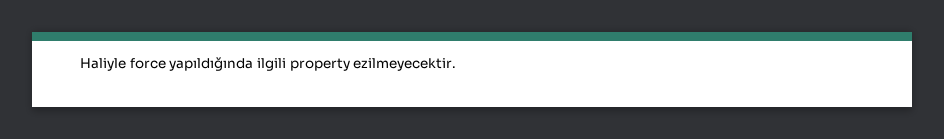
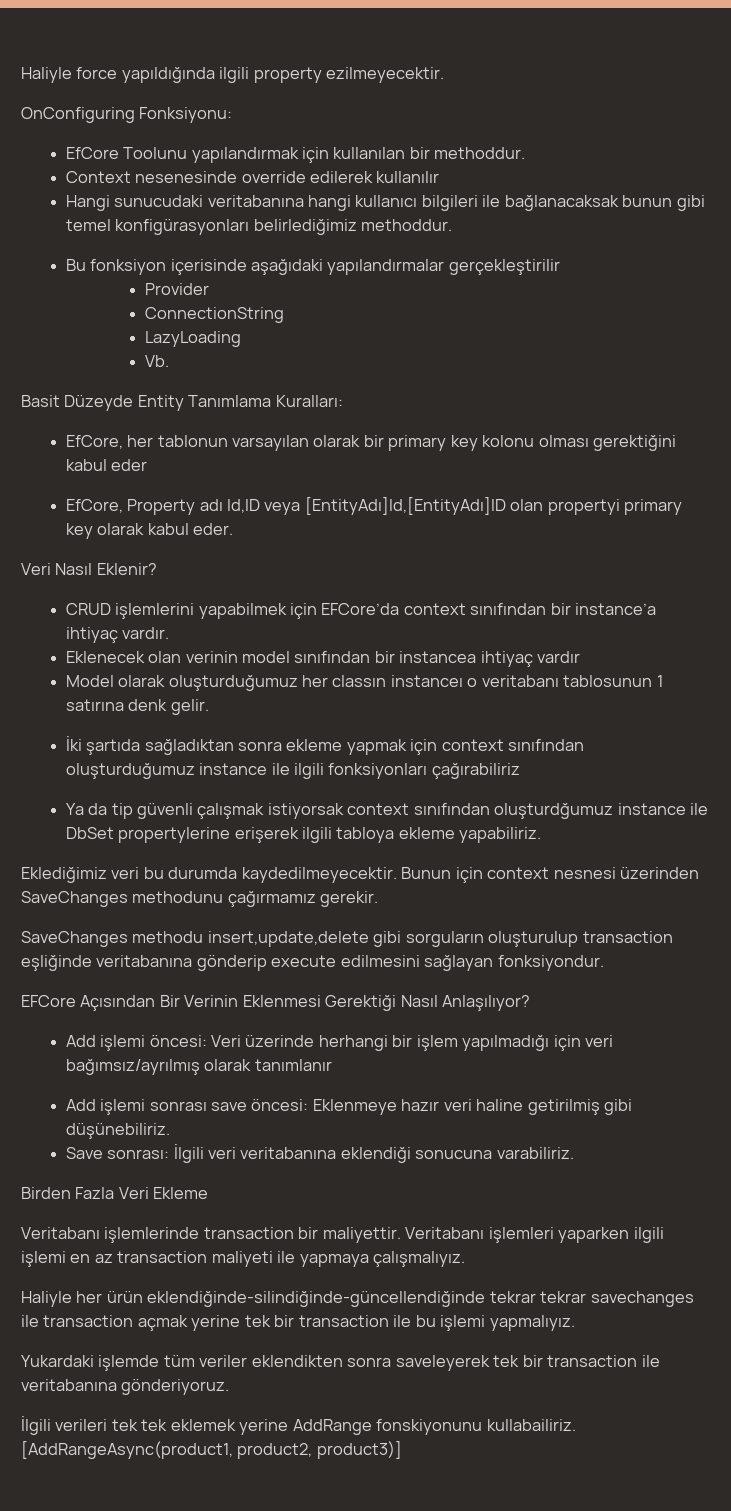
(457, 64) none -> [21,107,233,123] [65,147,526,163] [65,171,440,183] [65,195,705,211] [65,219,453,235] [65,259,560,275] [145,283,210,295] [145,307,285,323] [145,331,242,347] [145,355,170,367] [21,395,343,411] [65,435,677,451] [65,459,148,471] [65,497,683,515] [65,523,234,539] [21,563,157,575] [65,603,657,619] [65,627,170,643] [65,651,581,667] [65,675,663,691] [65,699,209,715] [65,736,585,755] [65,763,520,779] [65,803,709,819] [65,827,542,843] [21,867,700,883] [21,891,379,907] [21,931,673,947] [21,955,604,971] [21,995,531,1011] [65,1035,614,1051] [65,1059,332,1075] [65,1099,633,1115] [65,1123,170,1139] [65,1144,574,1163] [21,1187,209,1199] [21,1227,664,1243] [21,1251,466,1267] [21,1291,694,1307] [21,1315,575,1331] [21,1355,660,1371] [21,1379,230,1395] [21,1416,576,1435] [21,1441,402,1459] // OnConfiguring Fonksiyonu: // EfCore Toolunu yapılandırmak için kullanılan bir methoddur. // Context nesenesinde override edilerek kullanılır // Hangi sunucudaki veritabanına hangi kullanıcı bilgileri ile bağlanacaksak bunun gibi temel konfigürasyonları belirlediğimiz methoddur. // Bu fonksiyon içerisinde aşağıdaki yapılandırmalar gerçekleştirilir // Provider // ConnectionString // LazyLoading // Vb. // Basit Düzeyde Entity Tanımlama Kuralları: // EfCore, her tablonun varsayılan olarak bir primary key kolonu olması gerektiğini kabul eder // EfCore, Property adı Id,ID veya [EntityAdı]Id,[EntityAdı]ID olan propertyi primary key olarak kabul eder. // Veri Nasıl Eklenir? // CRUD işlemlerini yapabilmek için EFCore’da context sınıfından bir instance’a ihtiyaç vardır. // Eklenecek olan verinin model sınıfından bir instancea ihtiyaç vardır // Model olarak oluşturduğumuz her classın instanceı o veritabanı tablosunun 1 satırına denk gelir. // İki şartıda sağladıktan sonra ekleme yapmak için context sınıfından oluşturduğumuz instance ile ilgili fonksiyonları çağırabiliriz // Ya da tip güvenli çalışmak istiyorsak context sınıfından oluşturdğumuz instance ile DbSet propertylerine erişerek ilgili tabloya ekleme yapabiliriz. // Eklediğimiz veri bu durumda kaydedilmeyecektir. Bunun için context nesnesi üzerinden SaveChanges methodunu çağırmamız gerekir. // SaveChanges methodu insert,update,delete gibi sorguların oluşturulup transaction eşliğinde veritabanına gönderip execute edilmesini sağlayan fonksiyondur. // EFCore Açısından Bir Verinin Eklenmesi Gerektiği Nasıl Anlaşılıyor? // Add işlemi öncesi: Veri üzerinde herhangi bir işlem yapılmadığı için veri bağımsız/ayrılmış olarak tanımlanır // Add işlemi sonrası save öncesi: Eklenmeye hazır veri haline getirilmiş gibi düşünebiliriz. // Save sonrası: İlgili veri veritabanına eklendiği sonucuna varabiliriz. // Birden Fazla Veri Ekleme // Veritabanı işlemlerinde transaction bir maliyettir. Veritabanı işlemleri yaparken ilgili işlemi en az transaction maliyeti ile yapmaya çalışmalıyız. // Haliyle her ürün eklendiğinde-silindiğinde-güncellendiğinde tekrar tekrar savechanges ile transaction açmak yerine tek bir transaction ile bu işlemi yapmalıyız. // Yukardaki işlemde tüm veriler eklendikten sonra saveleyerek tek bir transaction ile veritabanına gönderiyoruz. // İlgili verileri tek tek eklemek yerine AddRange fonskiyonunu kullabailiriz. [AddRangeAsync(product1, product2, product3)]

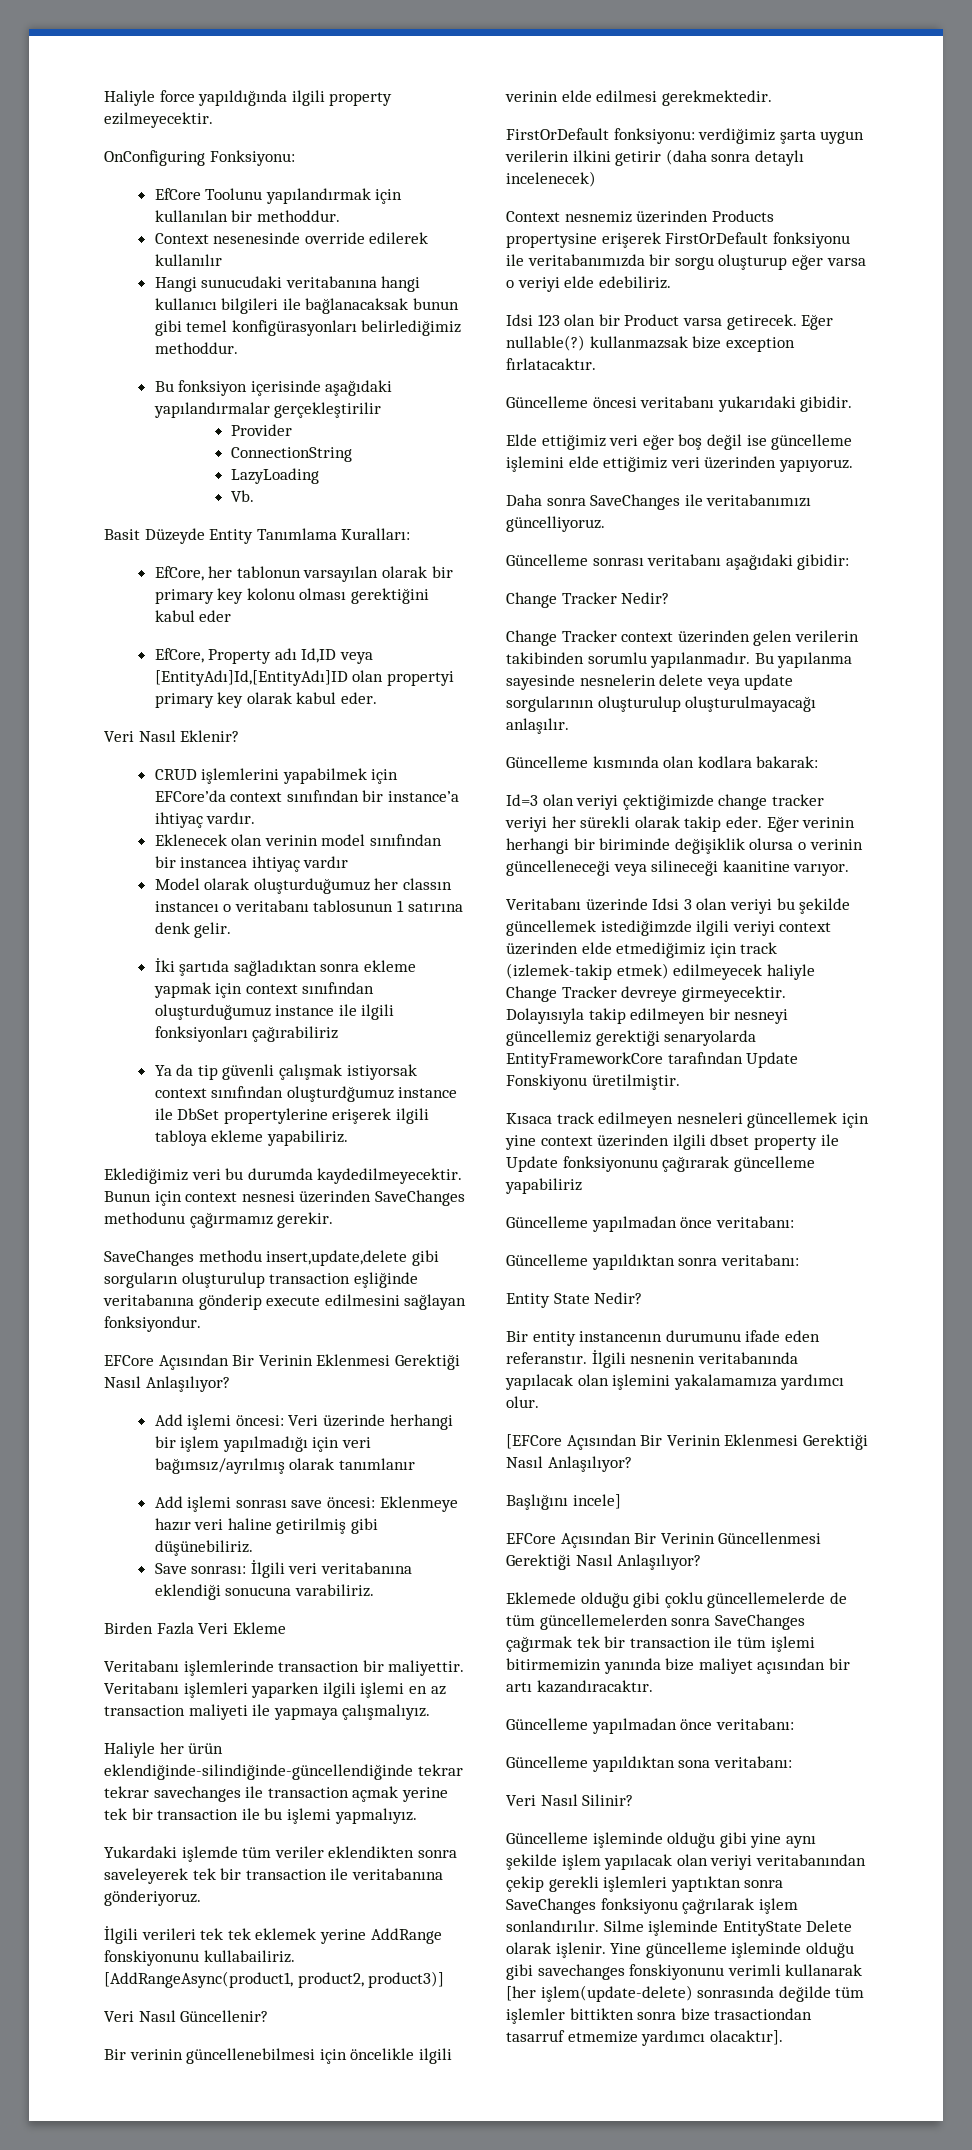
(402, 1450) none -> [104,2010,269,2022] [104,2048,452,2064] [505,90,772,106] [506,128,865,144] [505,149,804,166] [506,171,596,187] [506,210,774,223] [506,232,850,248] [506,254,866,270] [506,276,671,292] [506,314,834,330] [506,335,795,352] [506,358,596,370] [506,396,853,412] [506,434,853,450] [506,456,853,472] [506,494,812,510] [506,516,605,532] [506,554,850,570] [506,592,670,608] [506,630,859,646] [506,652,853,668] [506,674,794,690] [506,696,817,712] [506,718,569,734] [506,756,819,768] [506,794,824,810] [505,816,856,832] [506,838,863,854] [506,860,850,876] [506,898,851,914] [506,920,832,936] [506,942,778,958] [506,963,815,980] [506,986,786,1002] [506,1008,789,1024] [506,1030,757,1046] [506,1052,799,1068] [506,1074,680,1090] [506,1112,869,1128] [505,1134,839,1150] [506,1156,815,1172] [505,1178,582,1194] [506,1216,794,1232] [506,1254,799,1270] [506,1292,643,1308] [506,1330,820,1346] [506,1350,798,1368] [505,1374,845,1390] [506,1396,539,1408] [506,1434,868,1450] [506,1456,632,1472] [506,1494,621,1510] [506,1532,822,1548] [506,1554,702,1570] [506,1592,847,1608] [506,1614,805,1630] [506,1636,815,1652] [506,1658,850,1674] [506,1680,653,1693] [506,1718,794,1734] [506,1756,792,1772] [506,1794,634,1806] [506,1832,816,1848] [506,1854,866,1870] [506,1876,784,1892] [506,1898,798,1914] [506,1920,853,1936] [506,1942,854,1958] [506,1964,863,1980] [506,1985,865,2002] [506,2008,813,2024] [506,2030,783,2046] // Veri Nasıl Güncellenir? // Bir verinin güncellenebilmesi için öncelikle ilgili verinin elde edilmesi gerekmektedir. // FirstOrDefault fonksiyonu: verdiğimiz şarta uygun verilerin ilkini getirir (daha sonra detaylı incelenecek) // Context nesnemiz üzerinden Products propertysine erişerek FirstOrDefault fonksiyonu ile veritabanımızda bir sorgu oluşturup eğer varsa o veriyi elde edebiliriz. // Idsi 123 olan bir Product varsa getirecek. Eğer nullable(?) kullanmazsak bize exception fırlatacaktır. // Güncelleme öncesi veritabanı yukarıdaki gibidir. // Elde ettiğimiz veri eğer boş değil ise güncelleme işlemini elde ettiğimiz veri üzerinden yapıyoruz. // Daha sonra SaveChanges ile veritabanımızı güncelliyoruz. // Güncelleme sonrası veritabanı aşağıdaki gibidir: // Change Tracker Nedir? // Change Tracker context üzerinden gelen verilerin takibinden sorumlu yapılanmadır. Bu yapılanma sayesinde nesnelerin delete veya update sorgularının oluşturulup oluşturulmayacağı anlaşılır. // Güncelleme kısmında olan kodlara bakarak: // Id=3 olan veriyi çektiğimizde change tracker veriyi her sürekli olarak takip eder. Eğer verinin herhangi bir biriminde değişiklik olursa o verinin güncelleneceği veya silineceği kaanitine varıyor. // Veritabanı üzerinde Idsi 3 olan veriyi bu şekilde güncellemek istediğimzde ilgili veriyi context üzerinden elde etmediğimiz için track (izlemek-takip etmek) edilmeyecek haliyle Change Tracker devreye girmeyecektir. Dolayısıyla takip edilmeyen bir nesneyi güncellemiz gerektiği senaryolarda EntityFrameworkCore tarafından Update Fonskiyonu üretilmiştir. // Kısaca track edilmeyen nesneleri güncellemek için yine context üzerinden ilgili dbset property ile Update fonksiyonunu çağırarak güncelleme yapabiliriz // Güncelleme yapılmadan önce veritabanı: // Güncelleme yapıldıktan sonra veritabanı: // Entity State Nedir? // Bir entity instancenın durumunu ifade eden referanstır. İlgili nesnenin veritabanında yapılacak olan işlemini yakalamamıza yardımcı olur. // [EFCore Açısından Bir Verinin Eklenmesi Gerektiği Nasıl Anlaşılıyor? // Başlığını incele] // EFCore Açısından Bir Verinin Güncellenmesi Gerektiği Nasıl Anlaşılıyor? // Eklemede olduğu gibi çoklu güncellemelerde de tüm güncellemelerden sonra SaveChanges çağırmak tek bir transaction ile tüm işlemi bitirmemizin yanında bize maliyet açısından bir artı kazandıracaktır. // Güncelleme yapılmadan önce veritabanı: // Güncelleme yapıldıktan sona veritabanı: // Veri Nasıl Silinir? // Güncelleme işleminde olduğu gibi yine aynı şekilde işlem yapılacak olan veriyi veritabanından çekip gerekli işlemleri yaptıktan sonra SaveChanges fonksiyonu çağrılarak işlem sonlandırılır. Silme işleminde EntityState Delete olarak işlenir. Yine güncelleme işleminde olduğu gibi savechanges fonskiyonunu verimli kullanarak [her işlem(update-delete) sonrasında değilde tüm işlemler bittikten sonra bize trasactiondan tasarruf etmemize yardımcı olacaktır].

